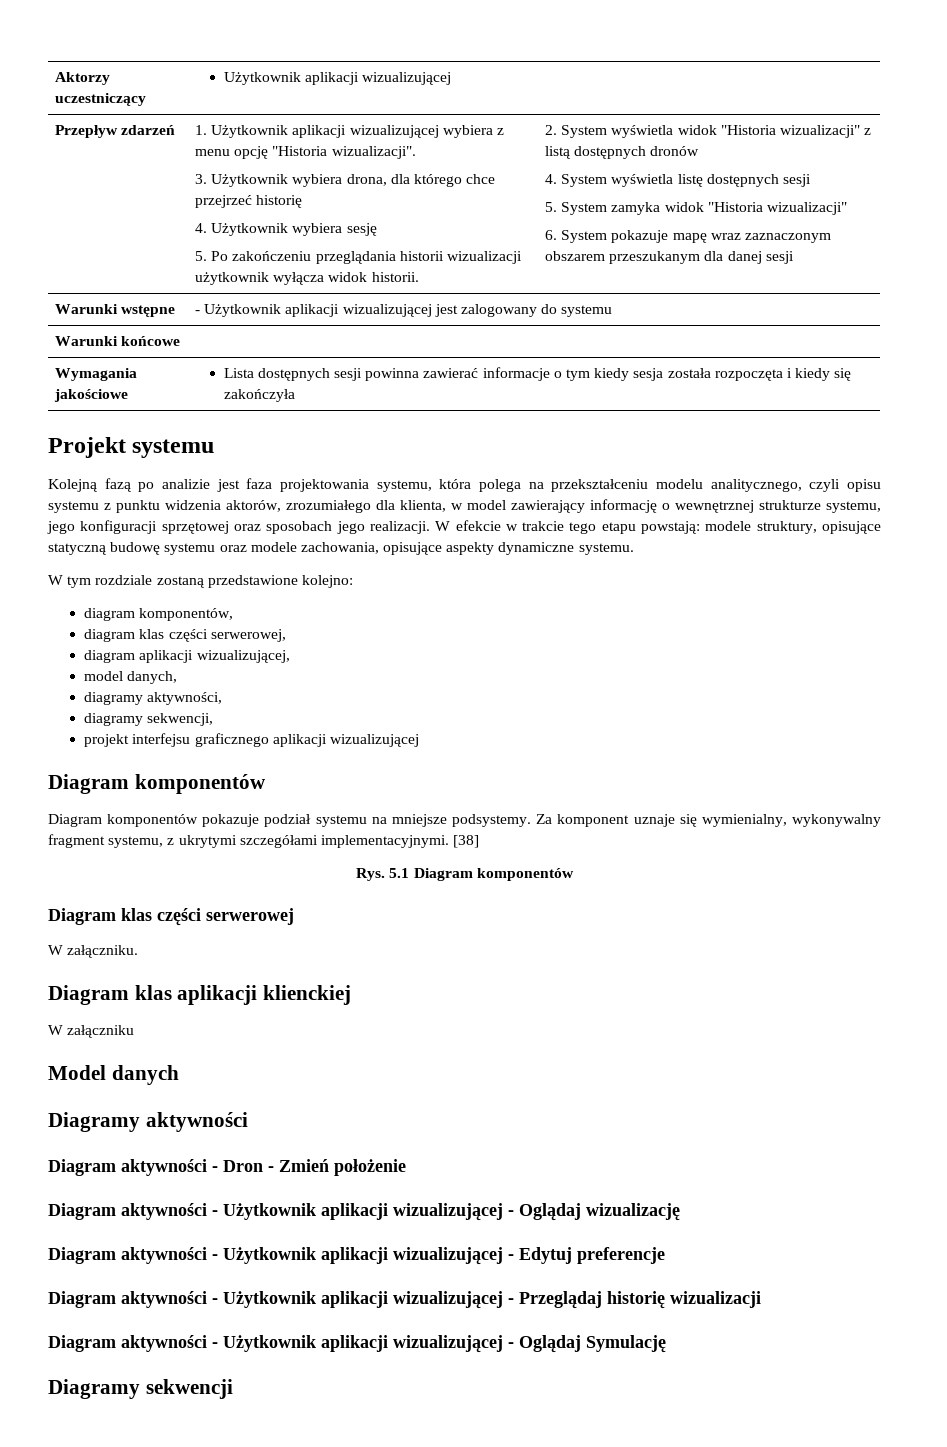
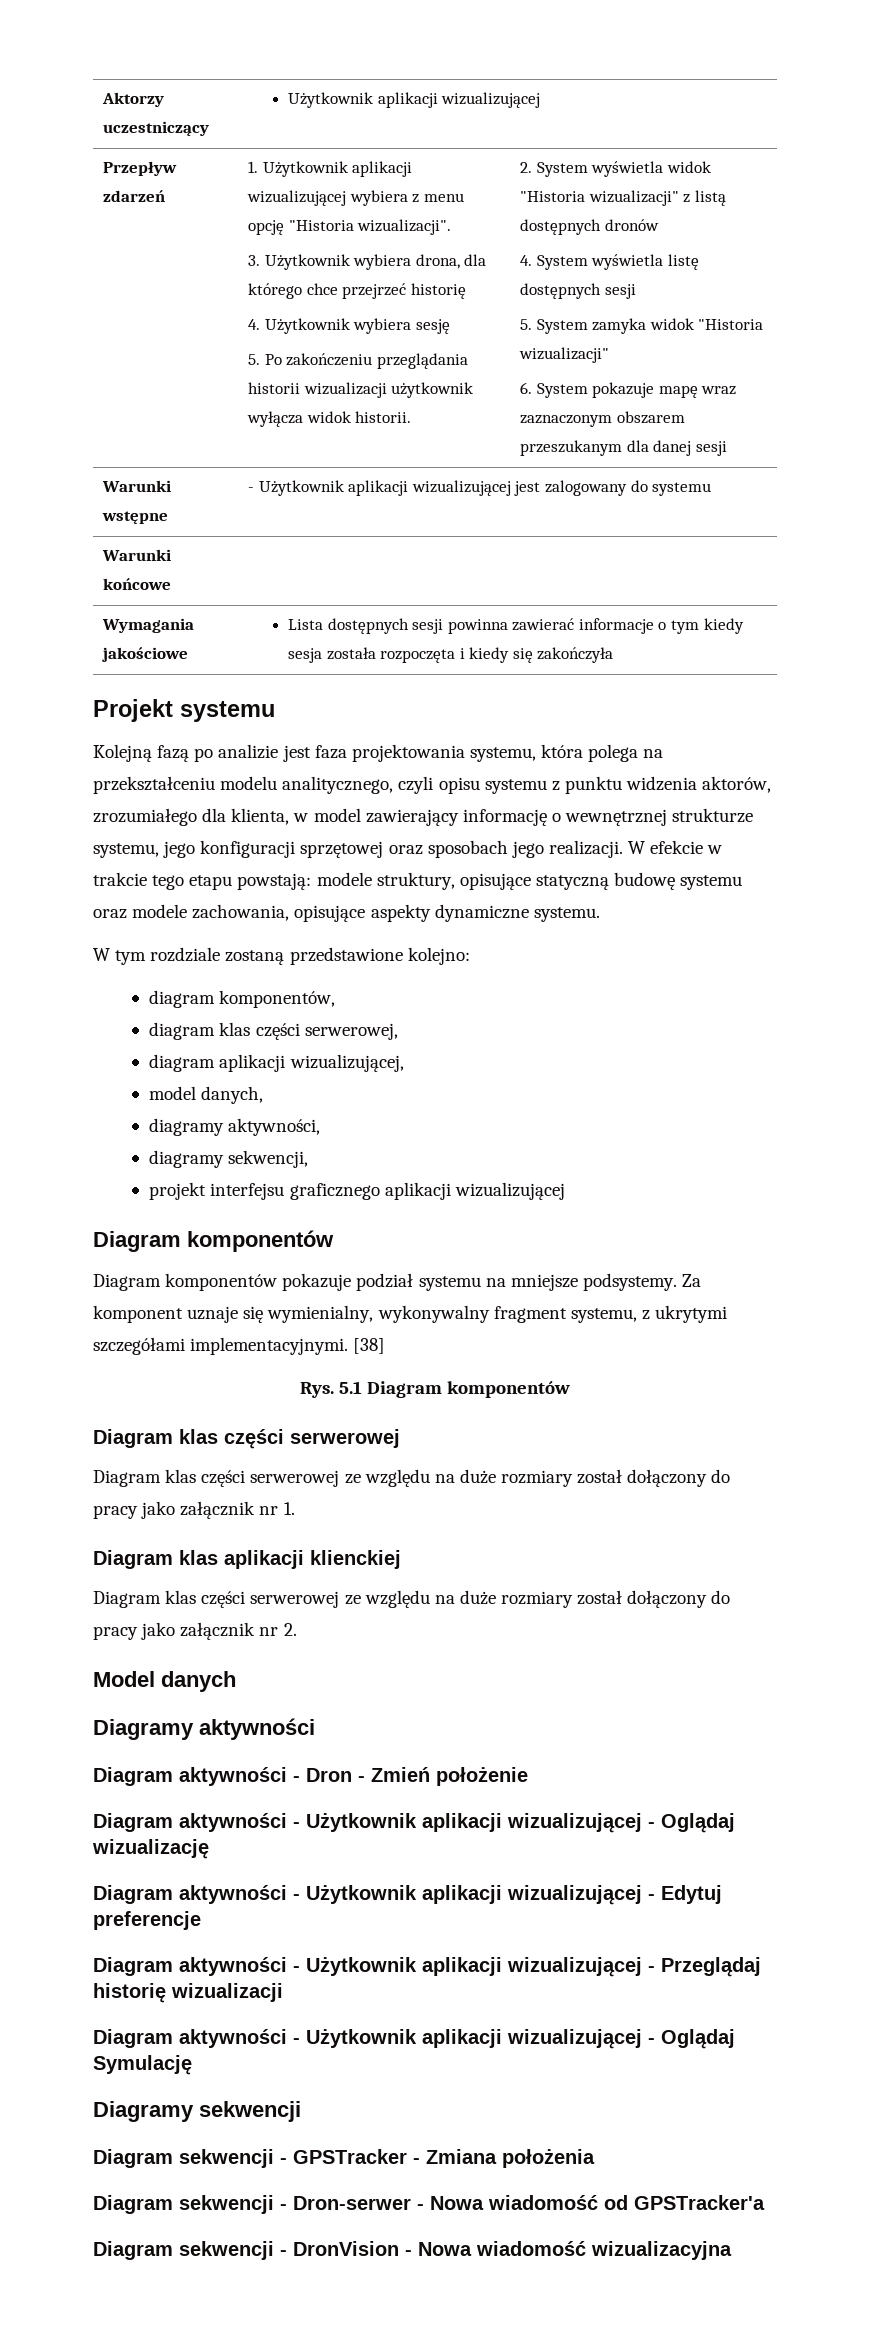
[48,945,139,958] [48,985,352,1005] [48,1025,135,1038] W załączniku. // Diagram klas aplikacji klienckiej // W załączniku -> [93,1469,731,1487] [93,1501,295,1519] [93,1550,401,1569] [93,1590,731,1608] [93,1622,297,1640] Diagram klas części serwerowej ze względu na duże rozmiary został dołączony do pracy jako załącznik nr 1. // Diagram klas aplikacji klienckiej // Diagram klas części serwerowej ze względu na duże rozmiary został dołączony do pracy jako załącznik nr 2.
(233, 1389) none -> [93,2149,595,2168] [93,2195,765,2214] [93,2241,732,2260] // Diagram sekwencji - GPSTracker - Zmiana położenia // Diagram sekwencji - Dron-serwer - Nowa wiadomość od GPSTracker'a // Diagram sekwencji - DronVision - Nowa wiadomość wizualizacyjna

